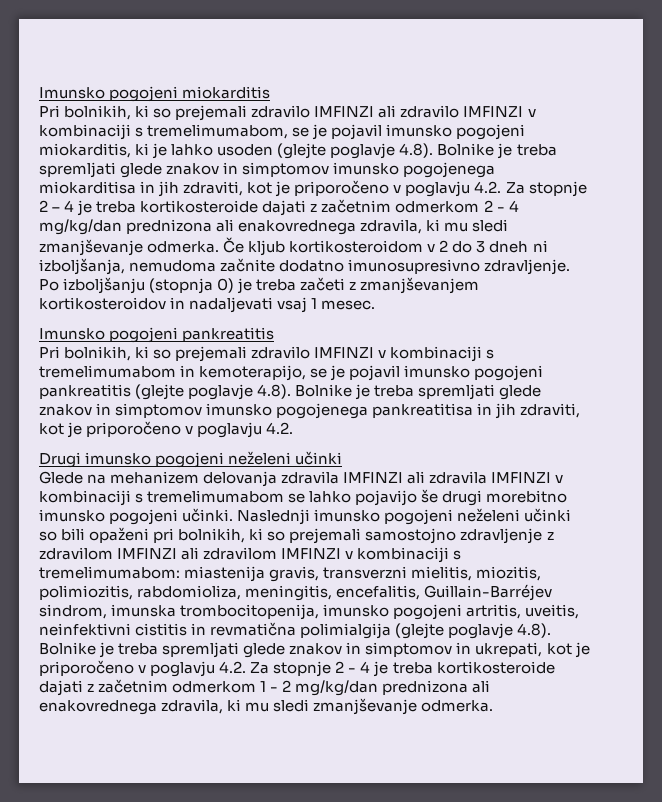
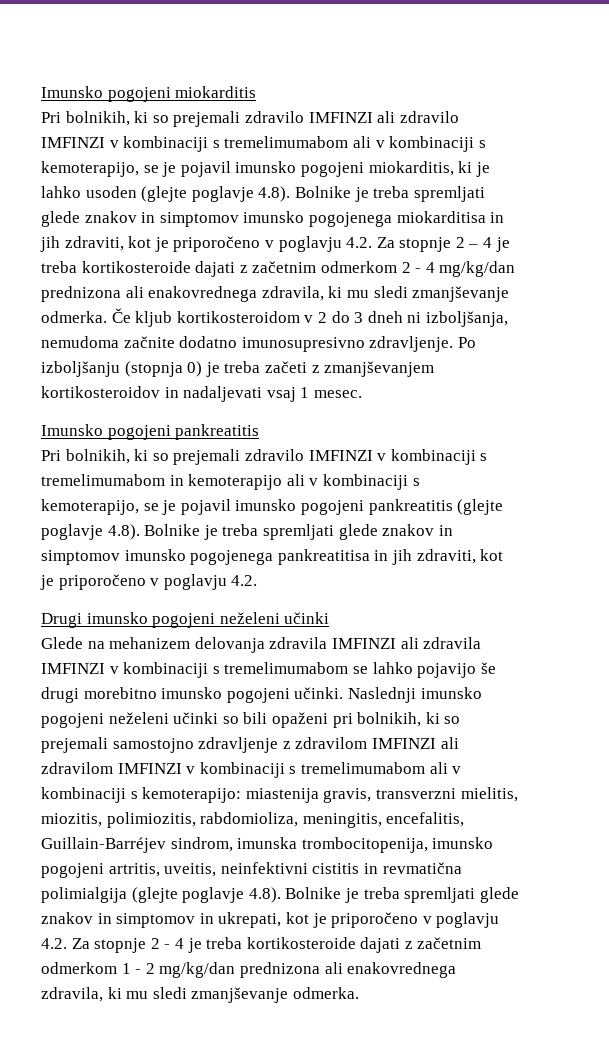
[147,124,289,139] tremelimumabom, -> [224,136,486,152] [41,161,139,177] tremelimumabom ali v kombinaciji s kemoterapijo,
(196, 371) none -> [188,474,420,490] kemoterapijo ali v kombinaciji s
[39,566,180,579] tremelimumabom: -> [300,762,462,774] [41,787,242,803] tremelimumabom ali v kombinaciji s kemoterapijo:

